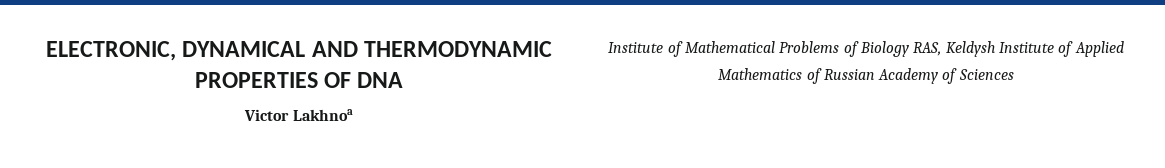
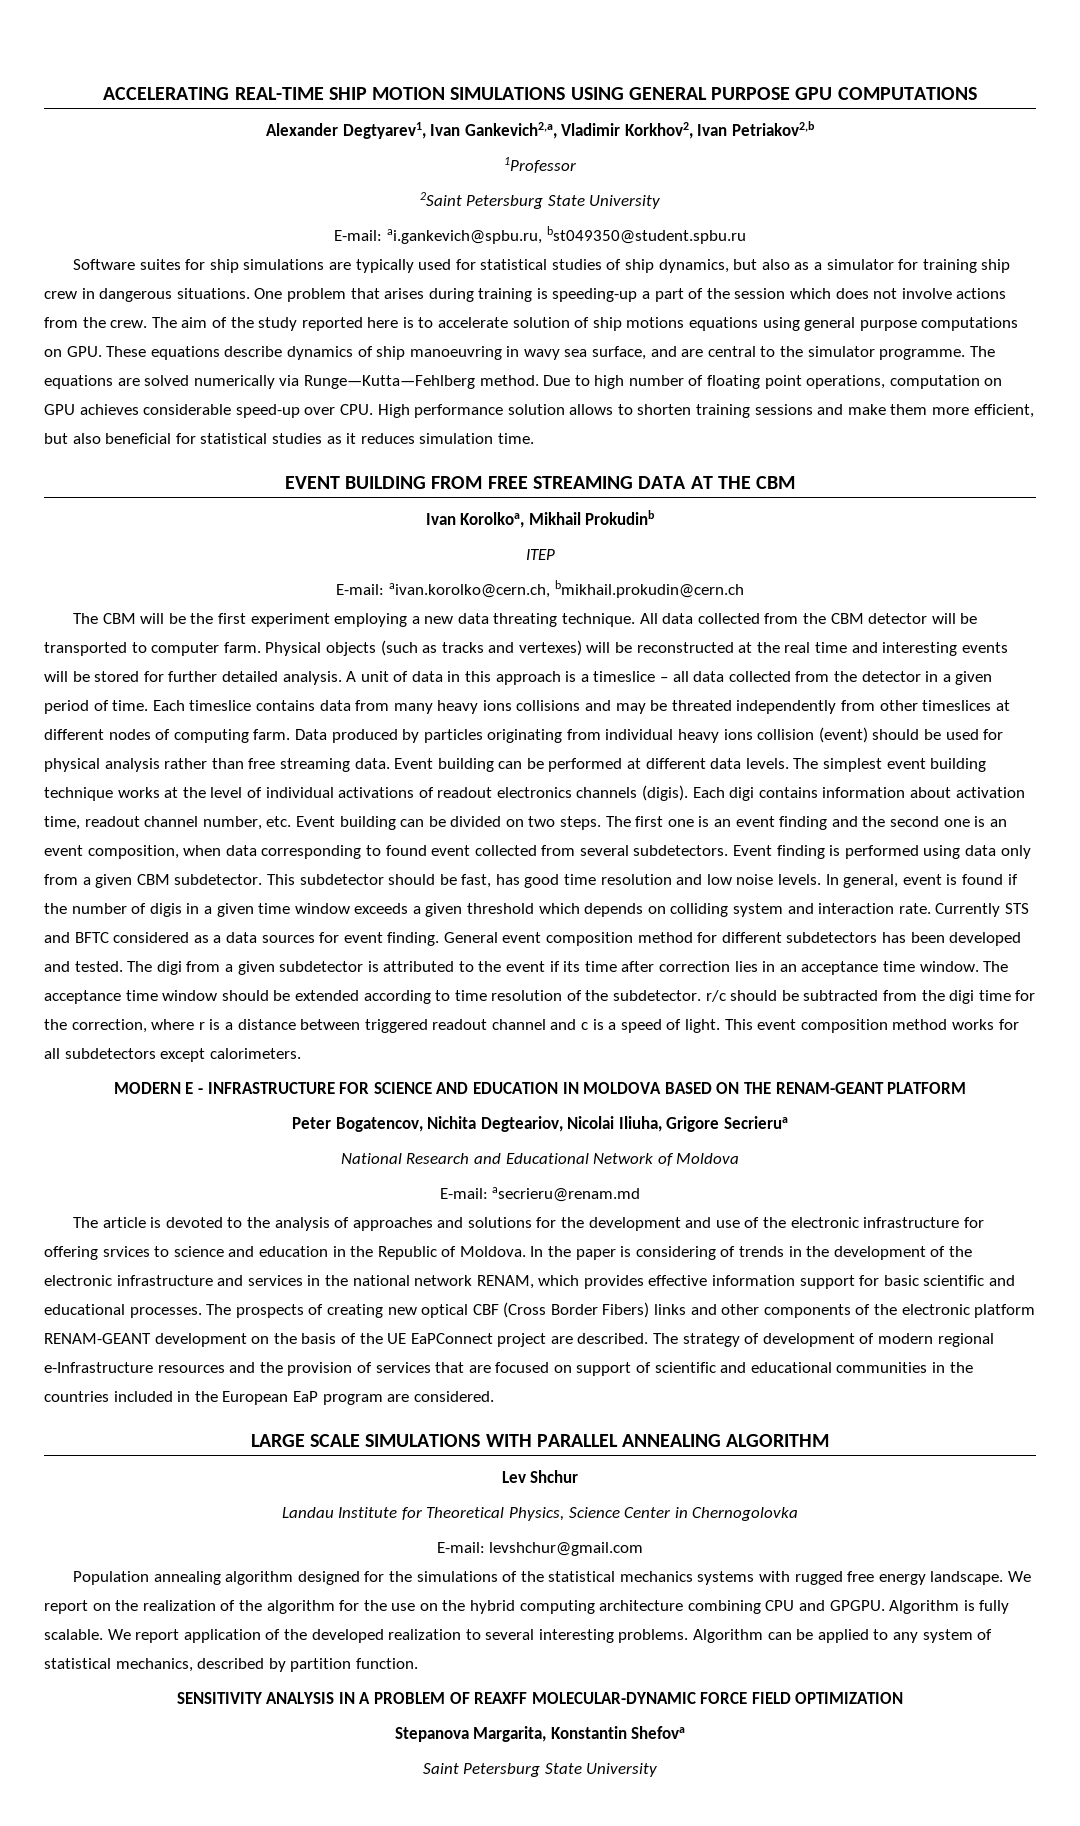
[45,41,553,61] [194,72,404,88] [244,109,353,121] [608,41,1124,57] [718,68,1014,84] ELECTRONIC, DYNAMICAL AND THERMODYNAMIC PROPERTIES OF DNA // Victor Lakhnoa // Institute of Mathematical Problems of Biology RAS, Keldysh Institute of Applied Mathematics of Russian Academy of Sciences -> [103,87,977,100] [265,121,816,139] [504,157,576,173] [419,192,661,209] [334,226,746,244] [73,259,1011,273] [44,288,1007,302] [44,317,1019,331] [44,346,995,360] [44,375,1003,389] [44,404,1034,418] [44,433,534,444] [284,476,796,489] [425,510,656,528] [525,549,555,560] [336,580,744,598] [73,613,978,627] [44,640,1008,656] [44,671,993,685] [44,700,1010,714] [44,727,1004,743] [44,758,987,772] [44,785,1025,801] [44,816,1007,830] [44,845,1031,859] [44,874,1018,888] [44,903,1029,917] [44,932,1022,946] [44,961,1009,975] [44,990,1036,1004] [44,1019,1019,1033] [44,1048,301,1062] [113,1082,967,1094] [291,1116,789,1132] [340,1153,740,1166] [439,1187,641,1202] [73,1217,984,1231] [44,1246,972,1260] [44,1275,1016,1289] [44,1302,1036,1318] [44,1333,994,1347] [44,1362,973,1376] [44,1391,494,1405] [250,1434,830,1447] [501,1470,579,1483] [281,1507,799,1521] [436,1542,644,1556] [73,1571,1032,1585] [44,1600,1010,1614] [44,1629,993,1643] [44,1658,418,1672] [176,1692,904,1704] [394,1726,686,1742] [422,1763,658,1777] ACCELERATING REAL-TIME SHIP MOTION SIMULATIONS USING GENERAL PURPOSE GPU COMPUTATIONS // Alexander Degtyarev1, Ivan Gankevich2,a, Vladimir Korkhov2, Ivan Petriakov2,b // 1Professor // 2Saint Petersburg State University // E-mail: ai.gankevich@spbu.ru, bst049350@student.spbu.ru // Software suites for ship simulations are typically used for statistical studies of ship dynamics, but also as a simulator for training ship crew in dangerous situations. One problem that arises during training is speeding-up a part of the session which does not involve actions from the crew. The aim of the study reported here is to accelerate solution of ship motions equations using general purpose computations on GPU. These equations describe dynamics of ship manoeuvring in wavy sea surface, and are central to the simulator programme. The equations are solved numerically via Runge—Kutta—Fehlberg method. Due to high number of floating point operations, computation on GPU achieves considerable speed-up over CPU. High performance solution allows to shorten training sessions and make them more efficient, but also beneficial for statistical studies as it reduces simulation time. // EVENT BUILDING FROM FREE STREAMING DATA AT THE CBM // Ivan Korolkoa, Mikhail Prokudinb // ITEP // E-mail: aivan.korolko@cern.ch, bmikhail.prokudin@cern.ch // The CBM will be the first experiment employing a new data threating technique. All data collected from the CBM detector will be transported to computer farm. Physical objects (such as tracks and vertexes) will be reconstructed at the real time and interesting events will be stored for further detailed analysis. A unit of data in this approach is a timeslice – all data collected from the detector in a given period of time. Each timeslice contains data from many heavy ions collisions and may be threated independently from other timeslices at different nodes of computing farm. Data produced by particles originating from individual heavy ions collision (event) should be used for physical analysis rather than free streaming data. Event building can be performed at different data levels. The simplest event building technique works at the level of individual activations of readout electronics channels (digis). Each digi contains information about activation time, readout channel number, etc. Event building can be divided on two steps. The first one is an event finding and the second one is an event composition, when data corresponding to found event collected from several subdetectors. Event finding is performed using data only from a given CBM subdetector. This subdetector should be fast, has good time resolution and low noise levels. In general, event is found if the number of digis in a given time window exceeds a given threshold which depends on colliding system and interaction rate. Currently STS and BFTC considered as a data sources for event finding. General event composition method for different subdetectors has been developed and tested. The digi from a given subdetector is attributed to the event if its time after correction lies in an acceptance time window. The acceptance time window should be extended according to time resolution of the subdetector. r/c should be subtracted from the digi time for the correction, where r is a distance between triggered readout channel and c is a speed of light. This event composition method works for all subdetectors except calorimeters. // MODERN E - INFRASTRUCTURE FOR SCIENCE AND EDUCATION IN MOLDOVA BASED ON THE RENAM-GEANT PLATFORM // Peter Bogatencov, Nichita Degteariov, Nicolai Iliuha, Grigore Secrierua // National Research and Educational Network of Moldova // E-mail: asecrieru@renam.md // The article is devoted to the analysis of approaches and solutions for the development and use of the electronic infrastructure for offering srvices to science and education in the Republic of Moldova. In the paper is considering of trends in the development of the electronic infrastructure and services in the national network RENAM, which provides effective information support for basic scientific and educational processes. The prospects of creating new optical CBF (Cross Border Fibers) links and other components of the electronic platform RENAM-GEANT development on the basis of the UE EaPConnect project are described. The strategy of development of modern regional e-Infrastructure resources and the provision of services that are focused on support of scientific and educational communities in the countries included in the European EaP program are considered. // LARGE SCALE SIMULATIONS WITH PARALLEL ANNEALING ALGORITHM // Lev Shchur // Landau Institute for Theoretical Physics, Science Center in Chernogolovka // E-mail: levshchur@gmail.com // Population annealing algorithm designed for the simulations of the statistical mechanics systems with rugged free energy landscape. We report on the realization of the algorithm for the use on the hybrid computing architecture combining CPU and GPGPU. Algorithm is fully scalable. We report application of the developed realization to several interesting problems. Algorithm can be applied to any system of statistical mechanics, described by partition function. // SENSITIVITY ANALYSIS IN A PROBLEM OF REAXFF MOLECULAR-DYNAMIC FORCE FIELD OPTIMIZATION // Stepanova Margarita, Konstantin Shefova // Saint Petersburg State University

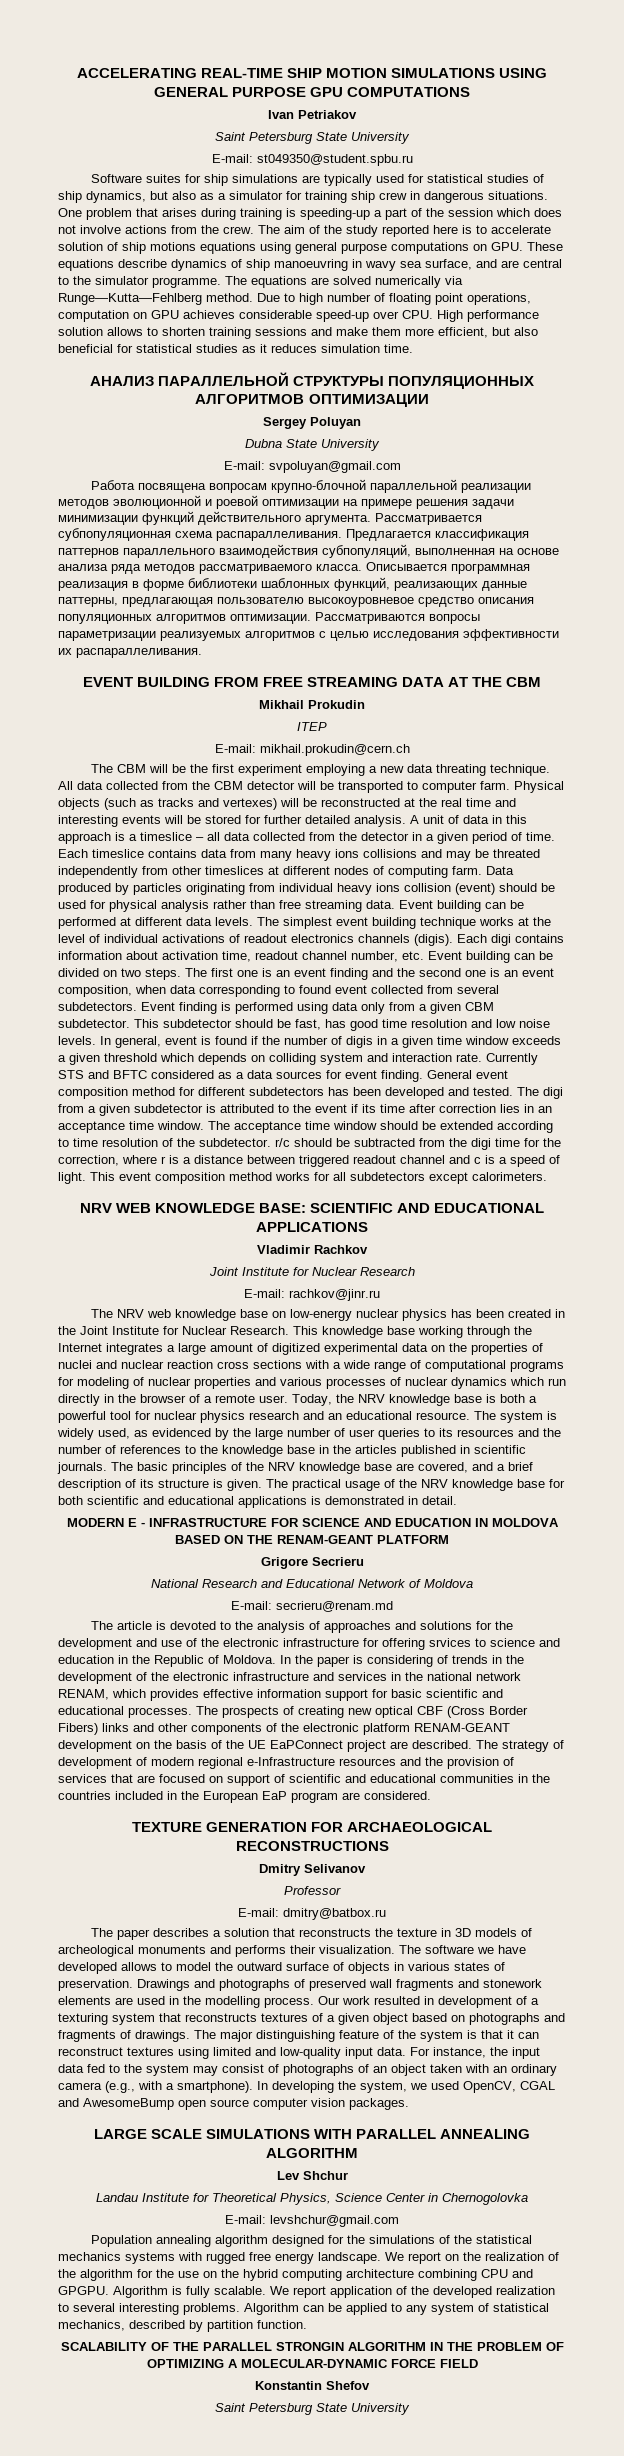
[265,121,816,139] [504,157,576,173] [419,192,462,206] Alexander Degtyarev1, Ivan Gankevich2,a, Vladimir Korkhov2, Ivan Petriakov2,b // 1Professor // 2Saint -> [268,110,357,119] [215,132,246,141] Ivan Petriakov // Saint
[386,226,746,244] ai.gankevich@spbu.ru, bst049350@student.spbu.ru -> [256,154,413,166] st049350@student.spbu.ru
(534, 438) none -> [89,372,535,389] [195,394,429,407] [263,417,361,429] [245,439,380,451] [223,461,401,473] [90,479,531,493] [58,495,514,509] [58,511,482,525] [58,528,529,541] [58,544,559,558] [58,562,530,574] [58,577,527,591] [58,597,534,607] [58,612,480,624] [58,629,559,641] [58,648,202,658] // АНАЛИЗ ПАРАЛЛЕЛЬНОЙ СТРУКТУРЫ ПОПУЛЯЦИОННЫХ АЛГОРИТМОВ ОПТИМИЗАЦИИ // Sergey Poluyan // Dubna State University // E-mail: svpoluyan@gmail.com // Работа посвящена вопросам крупно-блочной параллельной реализации методов эволюционной и роевой оптимизации на примере решения задачи минимизации функций действительного аргумента. Рассматривается субпопуляционная схема распараллеливания. Предлагается классификация паттернов параллельного взаимодействия субпопуляций, выполненная на основе анализа ряда методов рассматриваемого класса. Описывается программная реализация в форме библиотеки шаблонных функций, реализающих данные паттерны, предлагающая пользователю высокоуровневое средство описания популяционных алгоритмов оптимизации. Рассматриваются вопросы параметризации реализуемых алгоритмов с целью исследования эффективности их распараллеливания.
[425,510,656,528] Ivan Korolkoa, Mikhail Prokudinb -> [259,700,365,709] Mikhail Prokudin
[388,580,744,598] aivan.korolko@cern.ch, bmikhail.prokudin@cern.ch -> [259,744,410,756] mikhail.prokudin@cern.ch
(301, 1053) none -> [79,1203,545,1213] [256,1222,368,1232] [257,1245,368,1254] [208,1267,415,1276] [244,1289,380,1301] [90,1309,565,1321] [58,1326,532,1338] [58,1343,543,1355] [58,1360,564,1372] [58,1377,566,1389] [58,1394,537,1406] [58,1411,557,1423] [57,1428,561,1440] [58,1445,526,1457] [57,1462,533,1474] [58,1479,565,1491] [58,1496,457,1508] // NRV WEB KNOWLEDGE BASE: SCIENTIFIC AND EDUCATIONAL APPLICATIONS // Vladimir Rachkov // Joint Institute for Nuclear Research // E-mail: rachkov@jinr.ru // The NRV web knowledge base on low-energy nuclear physics has been created in the Joint Institute for Nuclear Research. This knowledge base working through the Internet integrates a large amount of digitized experimental data on the properties of nuclei and nuclear reaction cross sections with a wide range of computational programs for modeling of nuclear properties and various processes of nuclear dynamics which run directly in the browser of a remote user. Today, the NRV knowledge base is both a powerful tool for nuclear physics research and an educational resource. The system is widely used, as evidenced by the large number of user queries to its resources and the number of references to the knowledge base in the articles published in scientific journals. The basic principles of the NRV knowledge base are covered, and a brief description of its structure is given. The practical usage of the NRV knowledge base for both scientific and educational applications is demonstrated in detail.
[291,1116,789,1132] Peter Bogatencov, Nichita Degteariov, Nicolai Iliuha, Grigore Secrierua -> [260,1557,364,1569] Grigore Secrieru
[492,1187,641,1202] asecrieru@renam.md -> [276,1601,393,1612] secrieru@renam.md
(494, 1396) none -> [131,1822,493,1832] [235,1841,389,1851] [259,1864,366,1876] [284,1886,341,1895] [238,1908,386,1920] [90,1928,532,1940] [58,1945,526,1957] [58,1962,505,1974] [58,1979,542,1991] [58,1996,539,2008] [58,2013,565,2025] [58,2030,539,2042] [58,2047,540,2059] [58,2064,557,2076] [58,2081,555,2093] [58,2098,409,2110] // TEXTURE GENERATION FOR ARCHAEOLOGICAL RECONSTRUCTIONS // Dmitry Selivanov // Professor // E-mail: dmitry@batbox.ru // The paper describes a solution that reconstructs the texture in 3D models of archeological monuments and performs their visualization. The software we have developed allows to model the outward surface of objects in various states of preservation. Drawings and photographs of preserved wall fragments and stonework elements are used in the modelling process. Our work resulted in development of a texturing system that reconstructs textures of a given object based on photographs and fragments of drawings. The major distinguishing feature of the system is that it can reconstruct textures using limited and low-quality input data. For instance, the input data fed to the system may consist of photographs of an object taken with an ordinary camera (e.g., with a smartphone). In developing the system, we used OpenCV, CGAL and AwesomeBump open source computer vision packages.
[176,1692,904,1704] [394,1726,686,1742] SENSITIVITY ANALYSIS IN A PROBLEM OF REAXFF MOLECULAR-DYNAMIC FORCE FIELD OPTIMIZATION // Stepanova Margarita, Konstantin Shefova -> [60,2342,564,2351] [146,2359,478,2368] [255,2381,370,2390] SCALABILITY OF THE PARALLEL STRONGIN ALGORITHM IN THE PROBLEM OF OPTIMIZING A MOLECULAR-DYNAMIC FORCE FIELD // Konstantin Shefov

